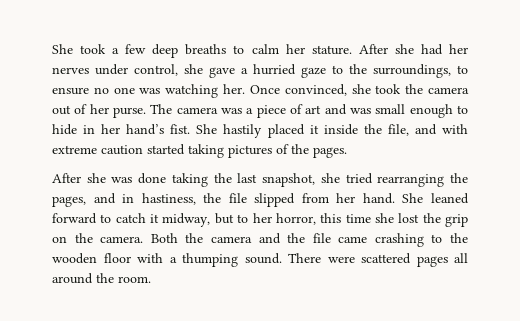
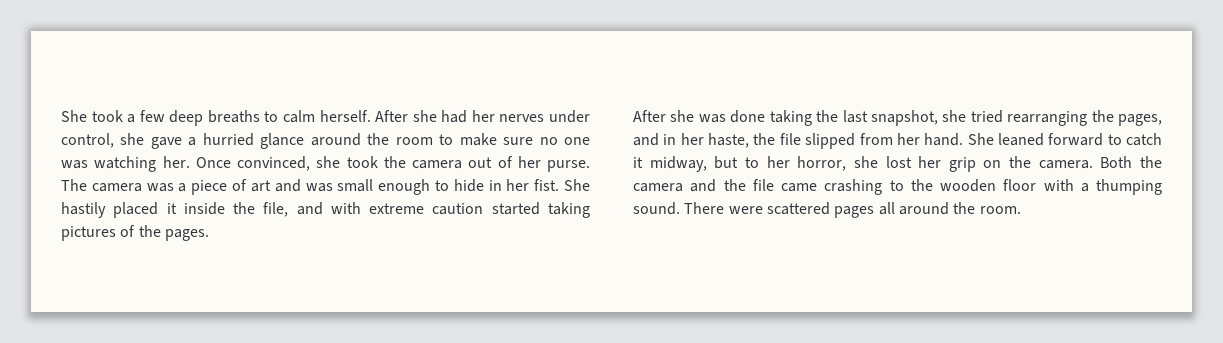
[285,44,352,55] her stature. -> [319,110,371,122] herself.
[301,64,468,78] [52,87,89,95] gaze to the surroundings, to ensure -> [260,133,534,149] glance around the room to make sure
[126,124,165,135] hand’s -> (530, 185) none
[141,193,196,205] hastiness, -> [680,133,750,148] her haste,
[320,213,371,223] this time -> (847, 163) none
[422,213,441,223] the -> [918,156,942,168] her

